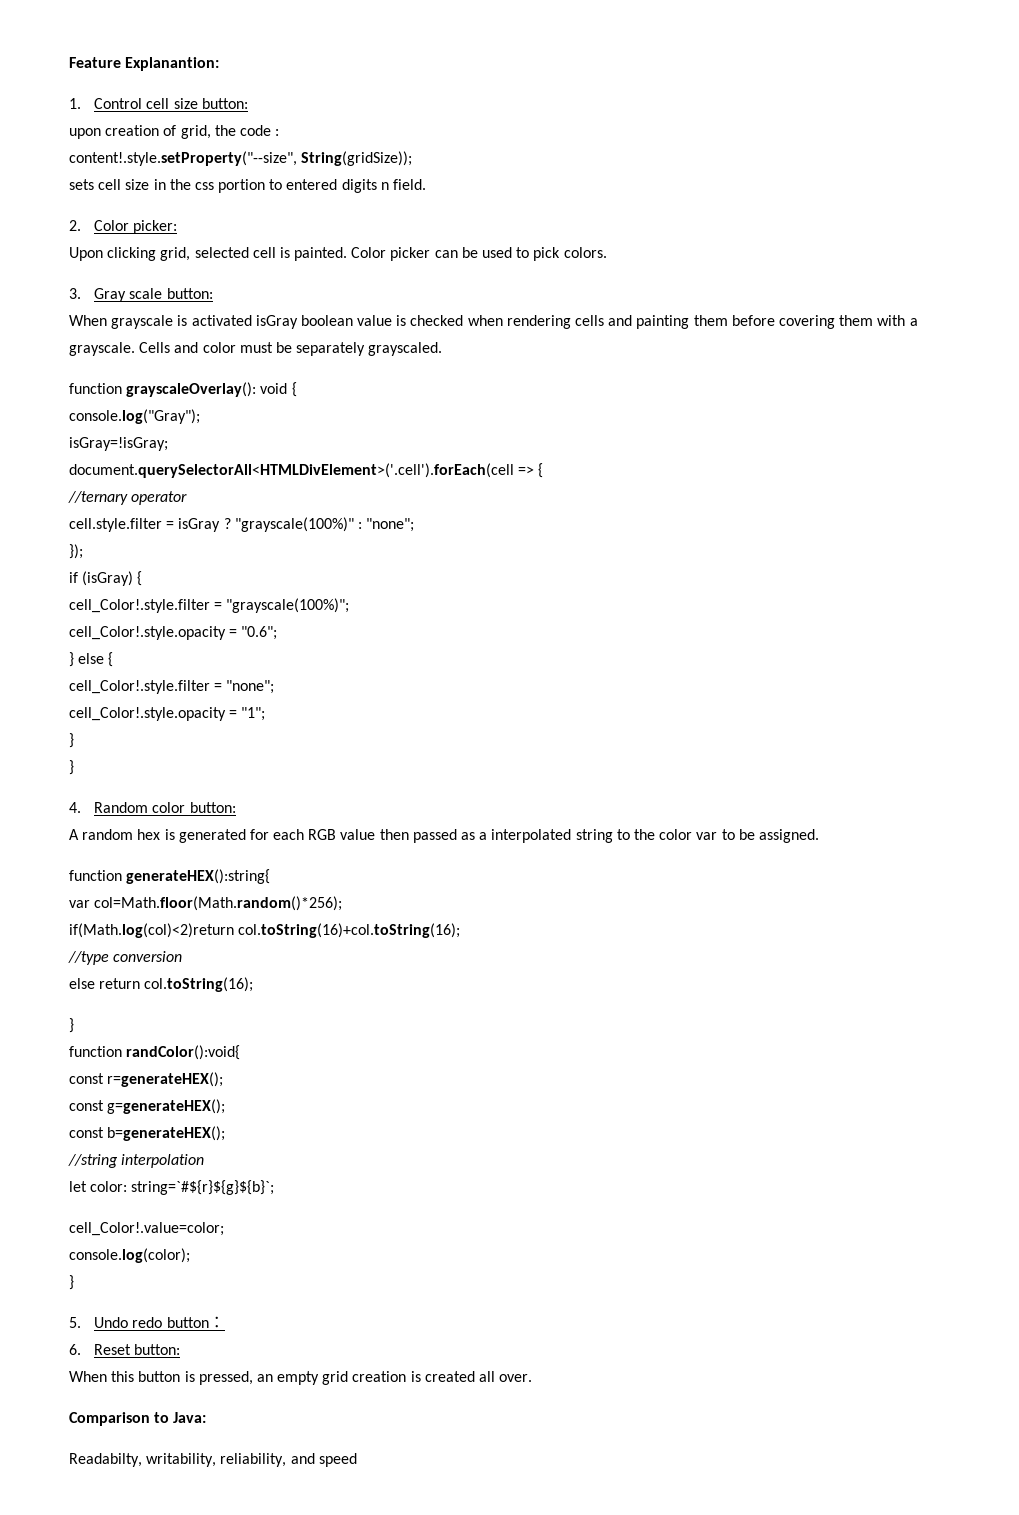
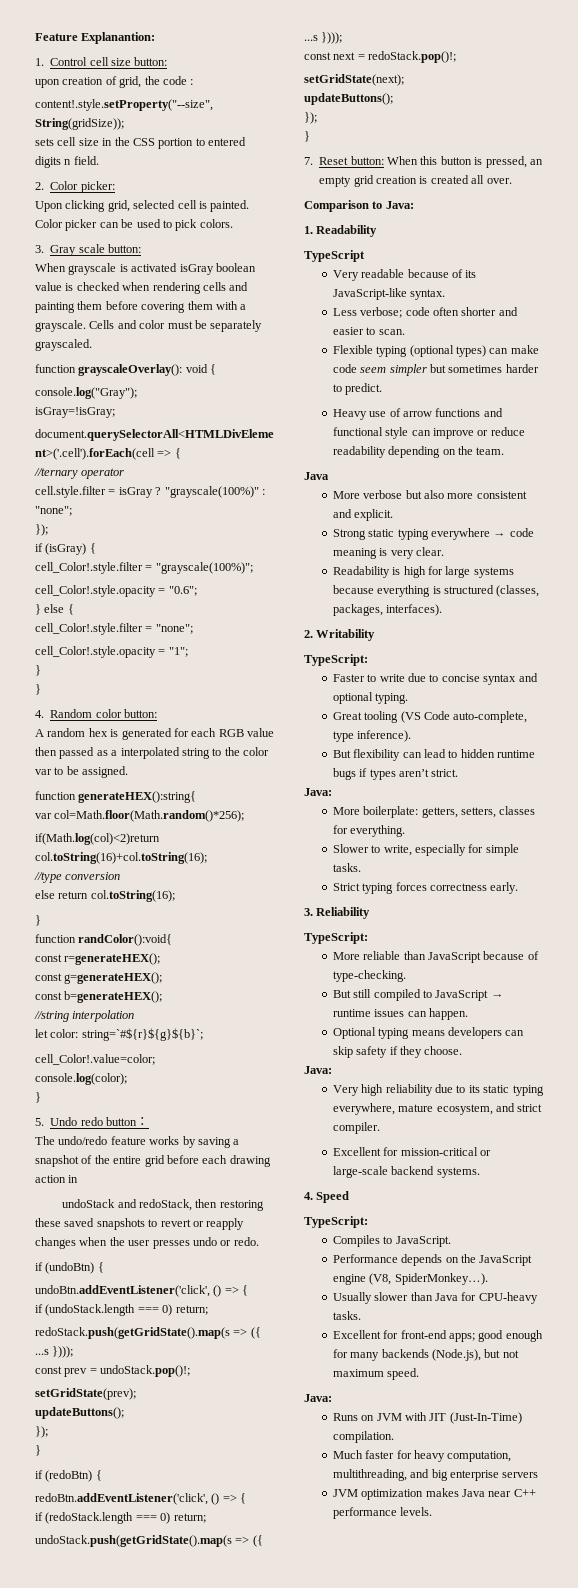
[194,182,214,190] css -> [132,138,155,146] CSS
[69,1344,81,1355] 6. -> [35,1136,240,1148] [35,1155,271,1167] [35,1175,79,1183] [62,1199,264,1211] [35,1218,245,1230] [35,1237,259,1249] [35,1262,104,1274] [35,1285,249,1297] [35,1304,208,1316] [35,1327,261,1339] [35,1346,74,1358] [35,1365,191,1377] [35,1388,136,1400] [35,1407,124,1419] [35,1426,48,1438] [35,1445,41,1456] [35,1470,102,1482] [35,1493,247,1505] [35,1512,206,1524] [35,1535,263,1547] [304,32,343,44] [304,51,457,63] [304,74,404,86] [304,93,393,105] [304,112,317,124] [304,131,310,142] [304,157,313,165] The undo/redo feature works by saving a snapshot of the entire grid before each drawing action in // undoStack and redoStack, then restoring these saved snapshots to revert or reapply changes when the user presses undo or redo. // if (undoBtn) { // undoBtn.addEventListener('click', () => { // if (undoStack.length === 0) return; // redoStack.push(getGridState().map(s => ({ ...s }))); // const prev = undoStack.pop()!; // setGridState(prev); // updateButtons(); // }); // } // if (redoBtn) { // redoBtn.addEventListener('click', () => { // if (redoStack.length === 0) return; // undoStack.push(getGridState().map(s => ({ ...s }))); // const next = redoStack.pop()!; // setGridState(next); // updateButtons(); // }); // } // 7.
(181, 1349) // -> (384, 160) none
[69,1453,357,1467] Readabilty, writability, reliability, and speed -> [304,225,378,237] [304,250,365,262] [332,269,477,281] [332,288,446,300] [332,307,518,318] [332,327,405,335] [332,345,539,357] [332,364,539,376] [332,383,383,395] [332,408,503,420] [332,427,525,439] [332,446,505,458] [304,472,329,480] [332,490,527,499] [332,509,394,521] [332,528,534,540] [332,547,444,559] [332,566,514,578] [332,585,540,597] [332,604,443,616] [304,629,376,641] [304,654,368,666] [332,673,538,685] [332,692,409,704] [332,711,528,723] [332,730,412,742] [332,749,536,761] [332,768,459,780] [304,788,332,796] [332,806,536,818] [332,825,406,837] [332,844,519,856] [332,863,361,872] [332,882,519,894] [304,907,371,919] [304,932,368,944] [332,951,539,963] [332,970,406,982] [332,989,504,1001] [332,1008,468,1020] [332,1027,525,1039] [332,1046,463,1058] [304,1066,332,1074] [332,1084,544,1096] [332,1103,543,1115] [332,1122,380,1134] [332,1147,491,1156] [332,1166,480,1178] [304,1191,350,1203] [304,1216,368,1228] [332,1235,451,1247] [332,1254,533,1266] [332,1273,488,1285] [332,1292,538,1304] [332,1311,361,1320] [332,1330,543,1342] [332,1349,519,1361] [332,1368,420,1380] [304,1394,332,1402] [332,1412,522,1424] [332,1431,394,1443] [332,1450,512,1462] [332,1469,539,1481] [332,1488,536,1500] [332,1507,433,1519] 1. Readability // TypeScript // Very readable because of its JavaScript-like syntax. // Less verbose; code often shorter and easier to scan. // Flexible typing (optional types) can make code seem simpler but sometimes harder to predict. // Heavy use of arrow functions and functional style can improve or reduce readability depending on the team. // Java // More verbose but also more consistent and explicit. // Strong static typing everywhere → code meaning is very clear. // Readability is high for large systems because everything is structured (classes, packages, interfaces). // 2. Writability // TypeScript: // Faster to write due to concise syntax and optional typing. // Great tooling (VS Code auto-complete, type inference). // But flexibility can lead to hidden runtime bugs if types aren’t strict. // Java: // More boilerplate: getters, setters, classes for everything. // Slower to write, especially for simple tasks. // Strict typing forces correctness early. // 3. Reliability // TypeScript: // More reliable than JavaScript because of type-checking. // But still compiled to JavaScript → runtime issues can happen. // Optional typing means developers can skip safety if they choose. // Java: // Very high reliability due to its static typing everywhere, mature ecosystem, and strict compiler. // Excellent for mission-critical or large-scale backend systems. // 4. Speed // TypeScript: // Compiles to JavaScript. // Performance depends on the JavaScript engine (V8, SpiderMonkey…). // Usually slower than Java for CPU-heavy tasks. // Excellent for front-end apps; good enough for many backends (Node.js), but not maximum speed. // Java: // Runs on JVM with JIT (Just-In-Time) compilation. // Much faster for heavy computation, multithreading, and big enterprise servers // JVM optimization makes Java near C++ performance levels.

